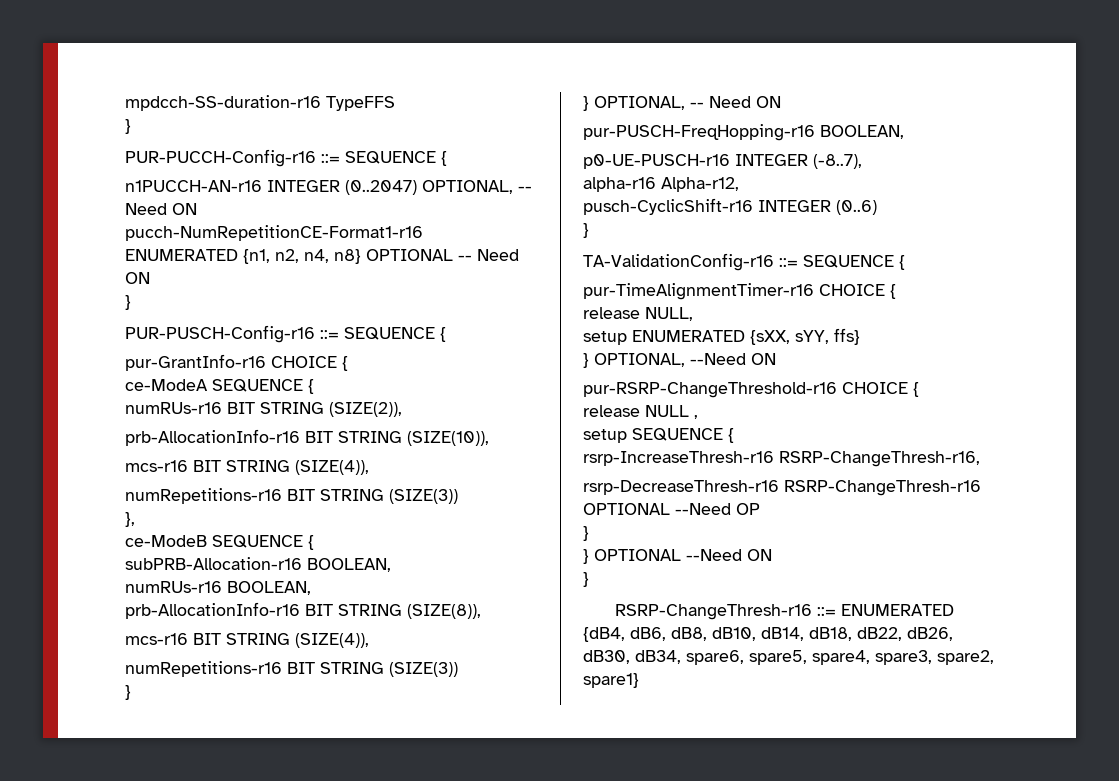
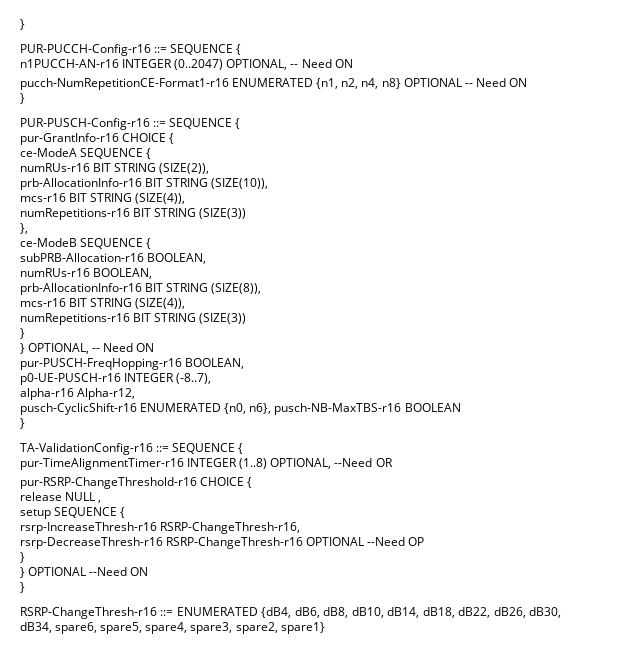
[125,95,395,111] mpdcch-SS-duration-r16 TypeFFS // -> (20, 24) none
[758,200,877,215] INTEGER (0..6) -> [140,403,461,415] ENUMERATED {n0, n6}, pusch-NB-MaxTBS-r16 BOOLEAN
[819,284,896,299] [583,307,693,321] [583,328,860,345] [583,353,589,368] CHOICE { // release NULL, // setup ENUMERATED {sXX, sYY, ffs} // } -> [187,458,268,469] INTEGER (1..8)
[751,353,776,365] ON -> [375,458,393,467] OR

